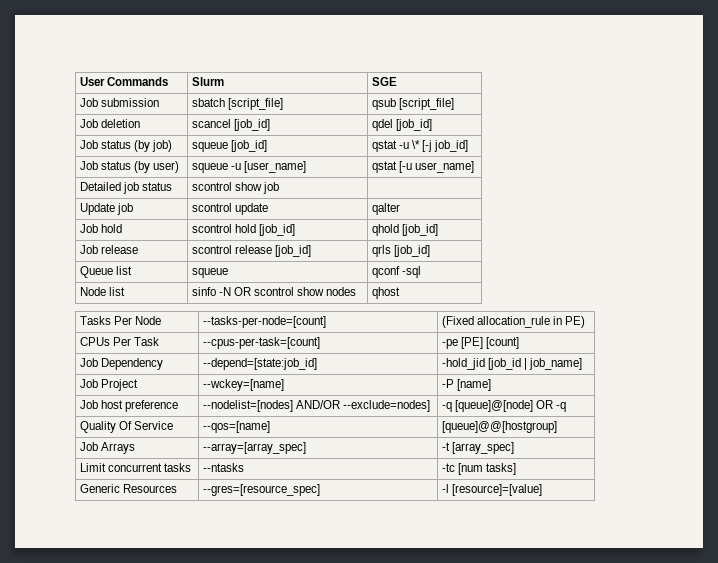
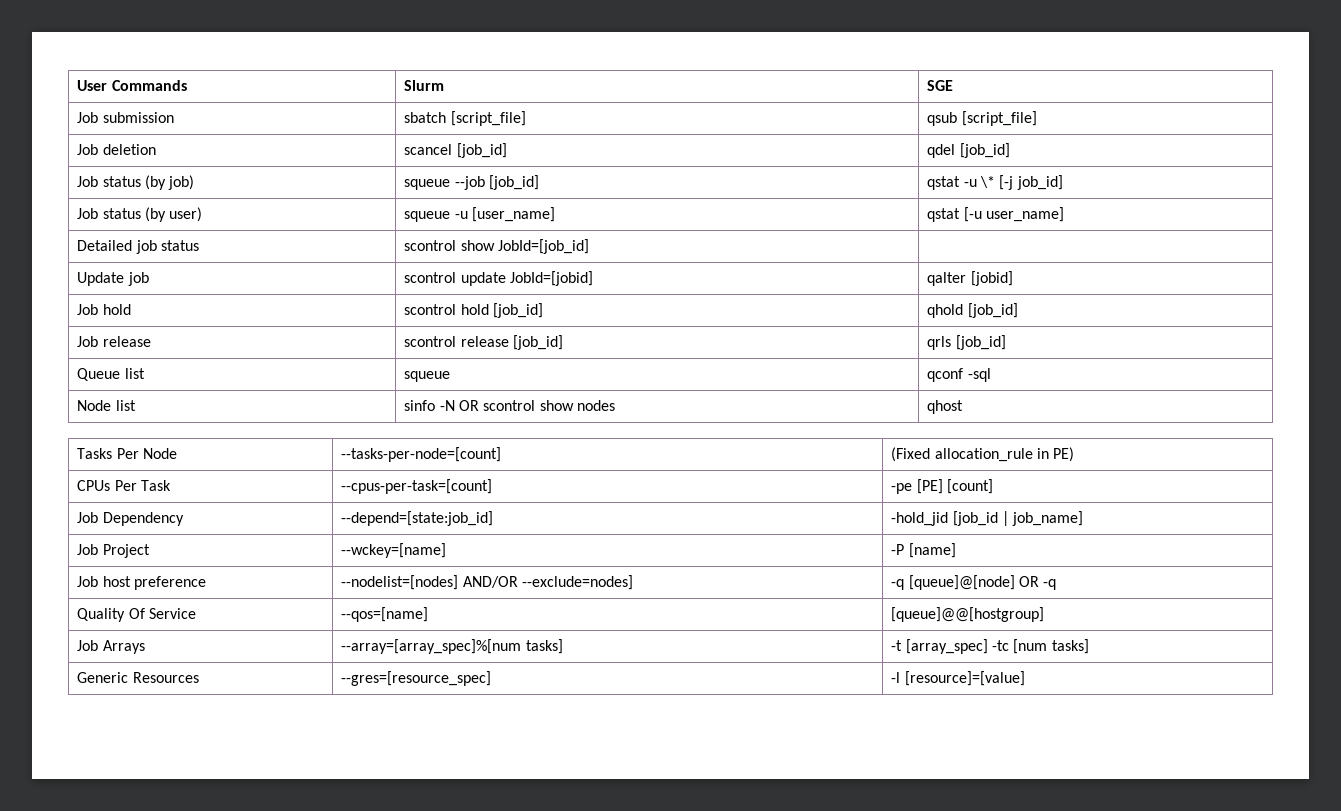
(228, 147) none -> [454,176,485,190] --job
[262,182,279,194] job -> [498,239,590,254] JobId=[job_id]
(268, 209) none -> [510,271,594,286] JobId=[jobid]
(400, 209) none -> [970,271,1013,286] [jobid]
[202,442,306,454] --array=[array_spec] -> [341,639,563,654] --array=[array_spec]%[num tasks]
[79,463,191,472] [202,463,244,472] // Limit concurrent tasks | --ntasks | -> (988, 646) none

